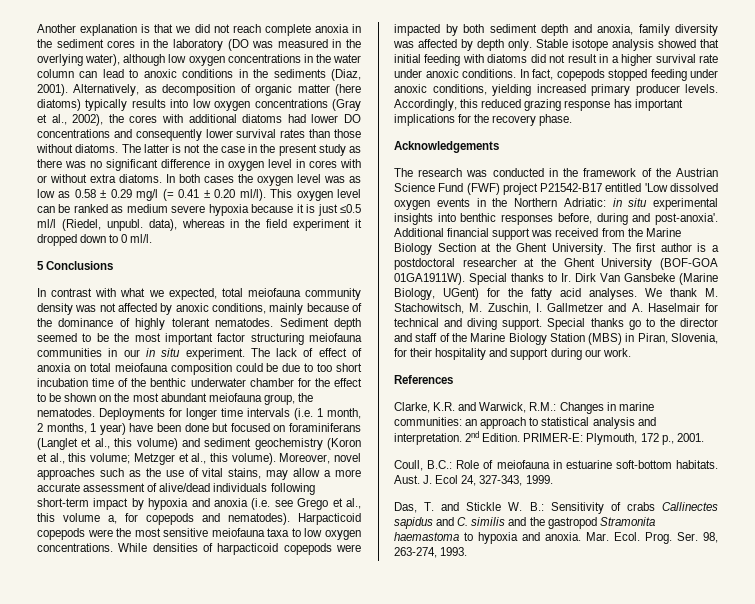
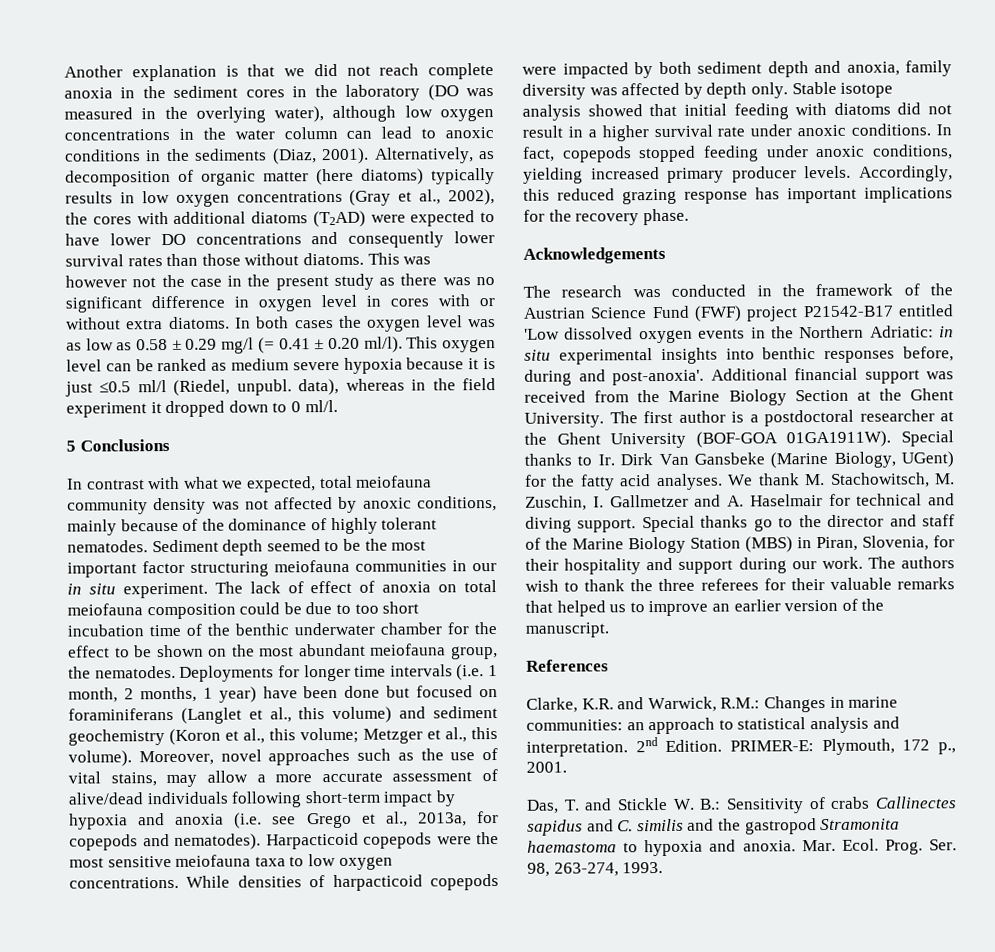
[170,99,189,108] into -> [119,192,135,204] in
[287,114,306,123] had -> [312,210,495,228] [65,233,100,246] (T2AD) were expected to have
[121,144,181,153] The latter is -> [367,252,432,265] [65,275,127,288] This was however
[37,513,117,524] this volume a, -> [417,812,467,827] 2013a,
(631, 352) none -> [867,556,955,569] [525,577,955,592] [525,598,885,617] [525,622,609,638] The authors wish to thank the three referees for their valuable remarks that helped us to improve an earlier version of the manuscript.
[394,460,718,471] [394,475,553,486] // Coull, B.C.: Role of meiofauna in estuarine soft-bottom habitats. Aust. J. Ecol 24, 327-343, 1999. -> (567, 767) none

